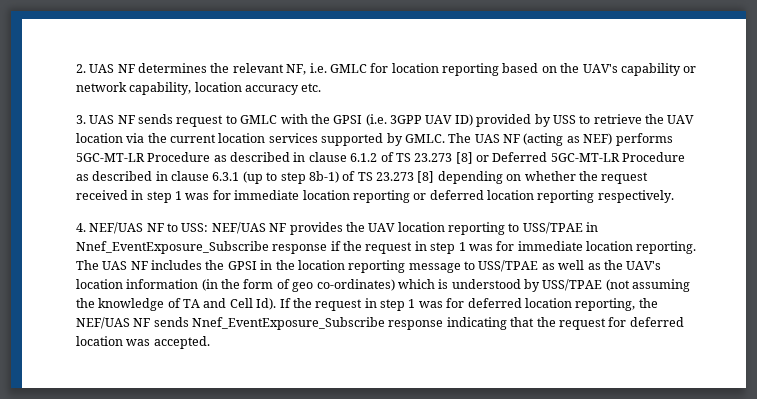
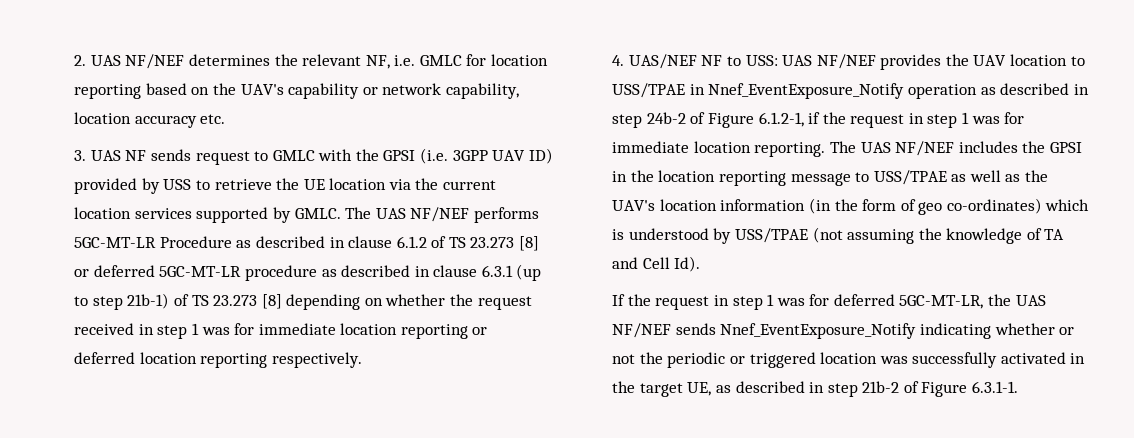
[117,64,135,73] NF -> [125,54,185,69] NF/NEF
[667,115,695,124] UAV -> [303,179,325,190] UE
[502,133,613,146] NF (acting as NEF) -> [410,207,470,222] NF/NEF
[492,152,686,162] Deferred 5GC-MT-LR Procedure -> [93,265,317,281] deferred 5GC-MT-LR procedure
[308,171,339,183] 8b-1) -> [127,293,170,309] 21b-1)
[89,222,144,234] NEF/UAS -> [628,54,697,69] UAS/NEF
[211,222,287,234] NEF/UAS NF -> [782,54,876,69] UAS NF/NEF
[447,222,505,235] reporting -> (1068, 60) none
[75,241,328,254] Nnef_EventExposure_Subscribe response -> [708,83,1089,99] [612,112,804,128] Nnef_EventExposure_Notify operation as described in step 24b-2 of Figure 6.1.2-1,
[130,261,148,270] NF -> [895,141,955,156] NF/NEF
(277, 304) none -> (701, 264) //
[524,298,658,311] [75,317,684,330] [75,336,210,349] location reporting, the NEF/UAS NF sends Nnef_EventExposure_Subscribe response indicating that the request for deferred location was accepted. -> [899,294,1046,309] [612,323,1075,339] [612,352,1086,368] [612,381,1019,397] 5GC-MT-LR, the UAS NF/NEF sends Nnef_EventExposure_Notify indicating whether or not the periodic or triggered location was successfully activated in the target UE, as described in step 21b-2 of Figure 6.3.1-1.

